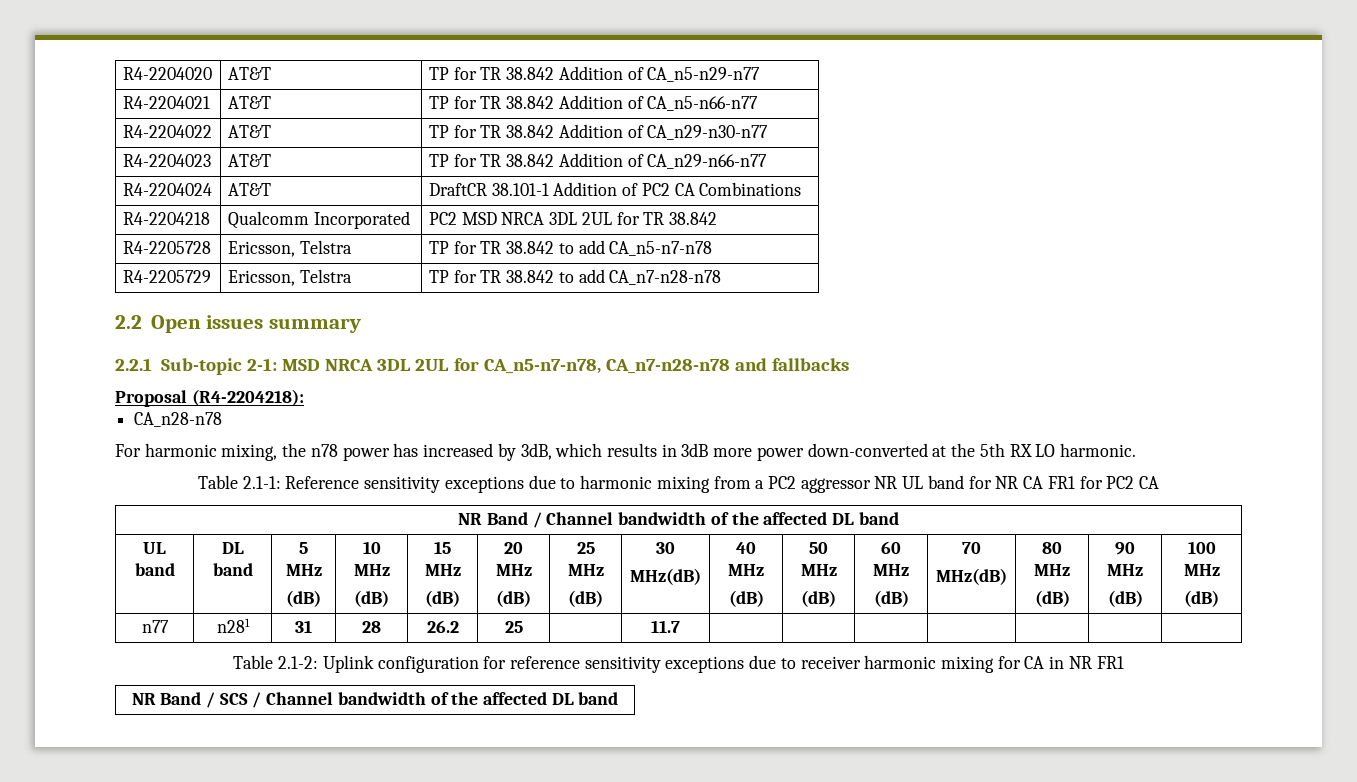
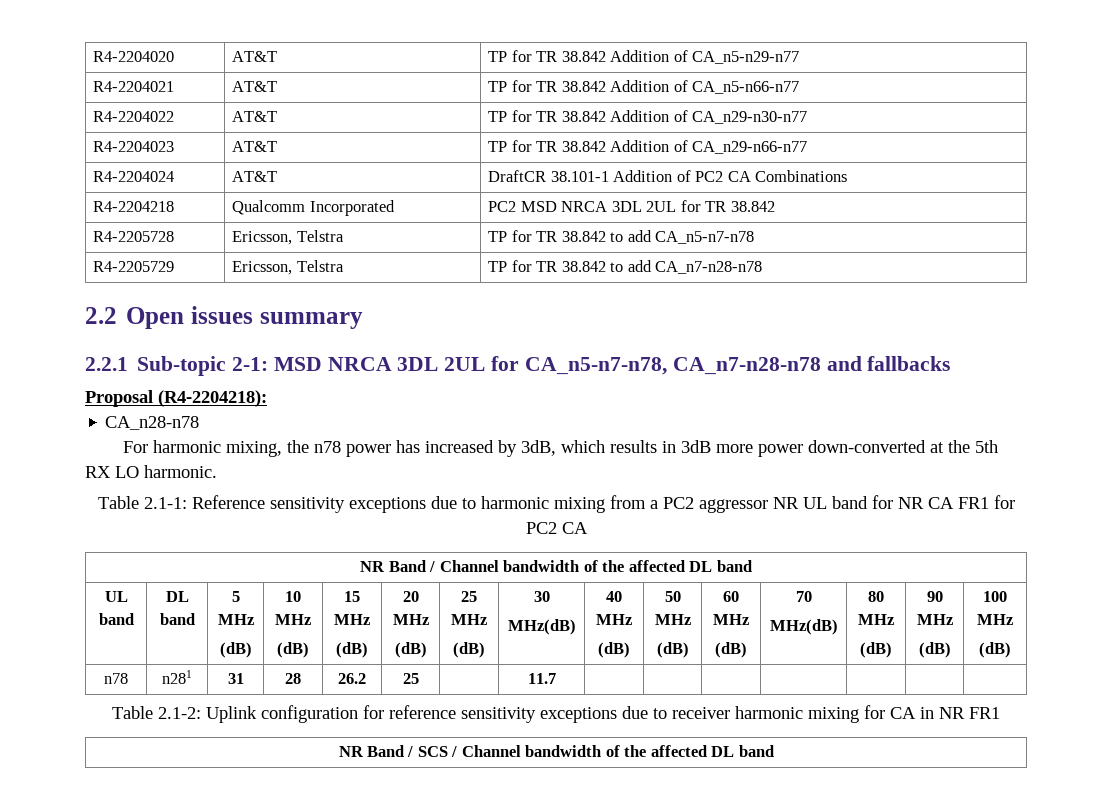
[141,620,169,633] n77 -> [104,673,128,684] n78

